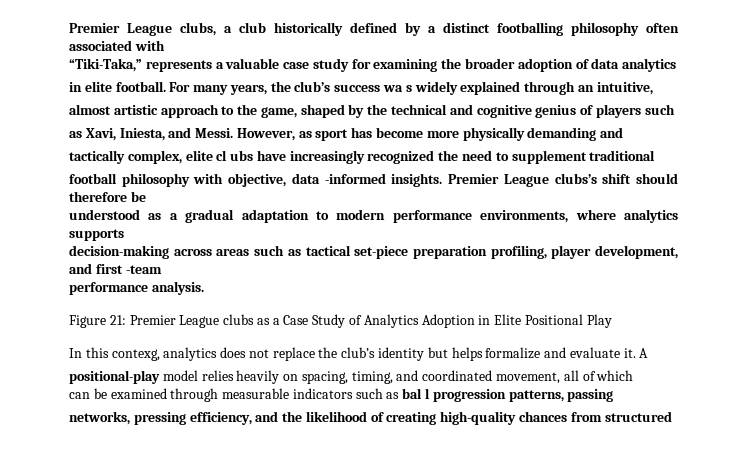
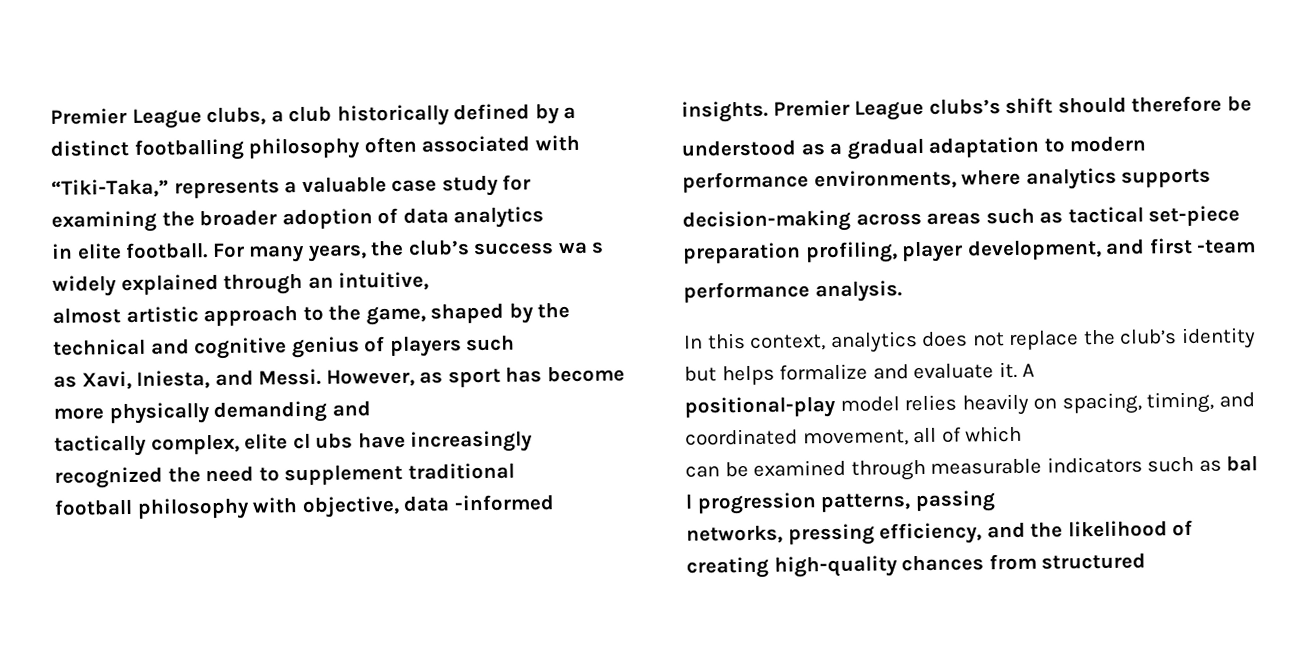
[69,314,612,328] // Figure 21: Premier League clubs as a Case Study of Analytics Adoption in Elite Positional Play -> (902, 291) none
[111,349,160,361] contexg, -> [750,334,827,351] context,

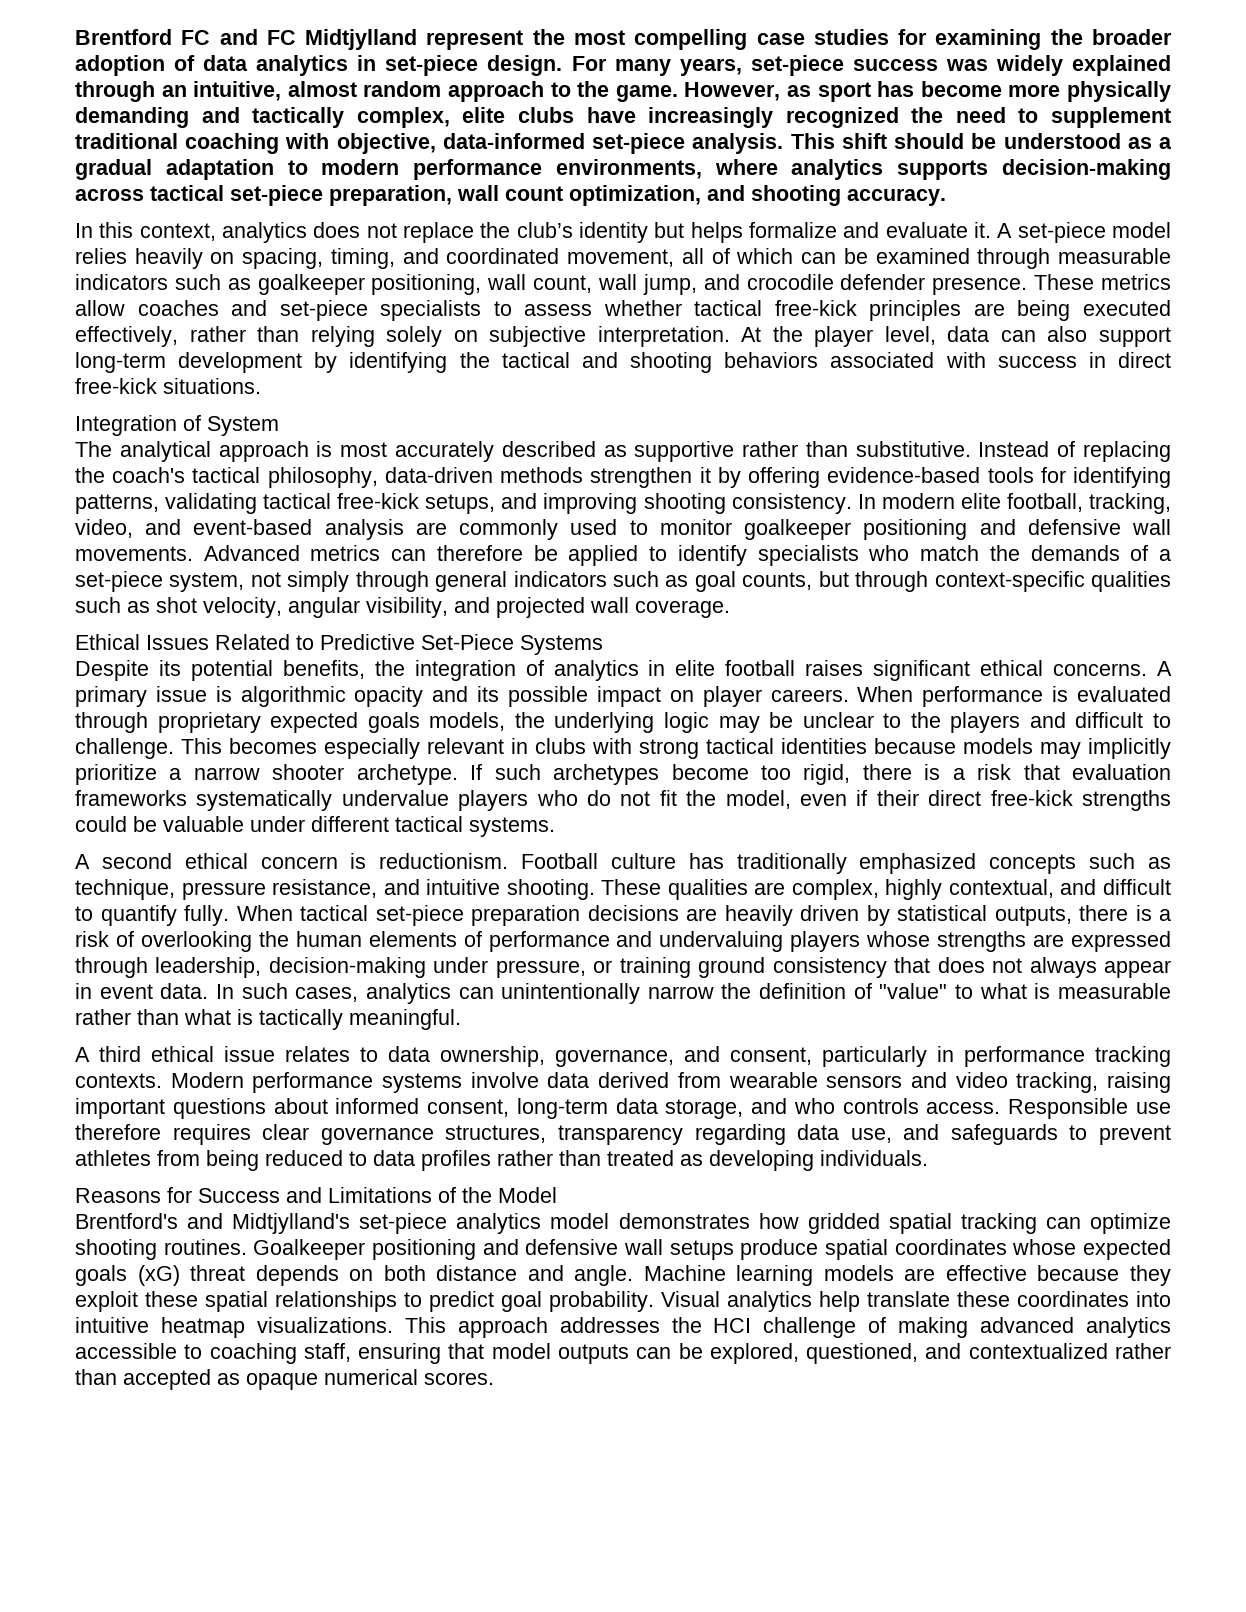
[50,103,577,129] [50,134,580,161] [51,174,499,199] Premier League clubs, a club historically defined by a distinct footballing philosophy often associated with // “Tiki-Taka,” represents a valuable case study -> [75,29,889,50] Brentford FC and FC Midtjylland represent the most compelling case studies
[51,239,605,263] // in elite football. For many years, the club’s success wa s -> [357,55,988,76] in set-piece design. For many years, set-piece success was
[52,306,199,324] // almost artistic -> [287,81,442,97] almost random
[365,301,571,326] [53,334,516,360] [53,368,322,390] game, shaped by the technical and cognitive genius of players such // as Xavi, Iniesta, and Messi. -> [615,85,678,102] game.
(371, 408) // -> (240, 115) none
[292,432,354,450] cl ubs -> [517,107,574,123] clubs
[54,494,554,520] [681,98,1001,123] // football philosophy with objective, data -informed insights. Premier League clubs’s -> [185,133,835,154] coaching with objective, data-informed set-piece analysis. This
[1131,95,1252,113] therefore be // -> [971,133,997,149] be
(1212, 178) // -> (989, 170) none
[926,205,1241,227] [682,237,1257,264] [683,280,902,303] areas such as tactical set-piece preparation profiling, player development, and first -team // performance analysis. -> [150,185,946,206] tactical set-piece preparation, wall count optimization, and shooting accuracy.
[684,395,836,419] // positional-play -> [1017,222,1106,243] set-piece
(1023, 434) // -> (794, 256) none
[1226,455,1259,472] [685,490,996,515] [686,519,1194,546] [686,552,1147,579] bal l progression patterns, passing // networks, pressing efficiency, and the likelihood of creating high-quality chances from structured -> [257,274,1172,295] [75,300,1171,321] [75,326,1171,347] [75,352,1172,373] [75,378,261,394] [75,415,279,436] [75,441,1172,462] [75,467,1172,488] [75,493,1172,514] [75,519,1172,540] [75,545,1172,566] [75,571,1172,592] [75,597,730,618] [75,634,603,655] [75,660,1172,681] [75,686,1171,707] [75,712,1171,733] [75,738,1171,759] [75,764,1171,785] [75,790,1171,811] [75,816,555,837] [75,853,1171,874] [75,879,1171,900] [75,905,1171,926] [75,931,1171,952] [75,957,1171,978] [75,983,1171,1004] [75,1009,461,1030] [75,1046,1171,1067] [75,1072,1172,1093] [75,1098,1171,1119] [75,1124,1172,1145] [75,1150,928,1171] [75,1187,557,1203] [75,1213,1171,1234] [75,1239,1171,1260] [75,1265,1171,1286] [75,1291,1171,1312] [75,1317,1171,1338] [75,1343,1172,1364] [75,1369,494,1390] goalkeeper positioning, wall count, wall jump, and crocodile defender presence. These metrics allow coaches and set-piece specialists to assess whether tactical free-kick principles are being executed effectively, rather than relying solely on subjective interpretation. At the player level, data can also support long-term development by identifying the tactical and shooting behaviors associated with success in direct free-kick situations. // Integration of System // The analytical approach is most accurately described as supportive rather than substitutive. Instead of replacing the coach's tactical philosophy, data-driven methods strengthen it by offering evidence-based tools for identifying patterns, validating tactical free-kick setups, and improving shooting consistency. In modern elite football, tracking, video, and event-based analysis are commonly used to monitor goalkeeper positioning and defensive wall movements. Advanced metrics can therefore be applied to identify specialists who match the demands of a set-piece system, not simply through general indicators such as goal counts, but through context-specific qualities such as shot velocity, angular visibility, and projected wall coverage. // Ethical Issues Related to Predictive Set-Piece Systems // Despite its potential benefits, the integration of analytics in elite football raises significant ethical concerns. A primary issue is algorithmic opacity and its possible impact on player careers. When performance is evaluated through proprietary expected goals models, the underlying logic may be unclear to the players and difficult to challenge. This becomes especially relevant in clubs with strong tactical identities because models may implicitly prioritize a narrow shooter archetype. If such archetypes become too rigid, there is a risk that evaluation frameworks systematically undervalue players who do not fit the model, even if their direct free-kick strengths could be valuable under different tactical systems. // A second ethical concern is reductionism. Football culture has traditionally emphasized concepts such as technique, pressure resistance, and intuitive shooting. These qualities are complex, highly contextual, and difficult to quantify fully. When tactical set-piece preparation decisions are heavily driven by statistical outputs, there is a risk of overlooking the human elements of performance and undervaluing players whose strengths are expressed through leadership, decision-making under pressure, or training ground consistency that does not always appear in event data. In such cases, analytics can unintentionally narrow the definition of "value" to what is measurable rather than what is tactically meaningful. // A third ethical issue relates to data ownership, governance, and consent, particularly in performance tracking contexts. Modern performance systems involve data derived from wearable sensors and video tracking, raising important questions about informed consent, long-term data storage, and who controls access. Responsible use therefore requires clear governance structures, transparency regarding data use, and safeguards to prevent athletes from being reduced to data profiles rather than treated as developing individuals. // Reasons for Success and Limitations of the Model // Brentford's and Midtjylland's set-piece analytics model demonstrates how gridded spatial tracking can optimize shooting routines. Goalkeeper positioning and defensive wall setups produce spatial coordinates whose expected goals (xG) threat depends on both distance and angle. Machine learning models are effective because they exploit these spatial relationships to predict goal probability. Visual analytics help translate these coordinates into intuitive heatmap visualizations. This approach addresses the HCI challenge of making advanced analytics accessible to coaching staff, ensuring that model outputs can be explored, questioned, and contextualized rather than accepted as opaque numerical scores.

